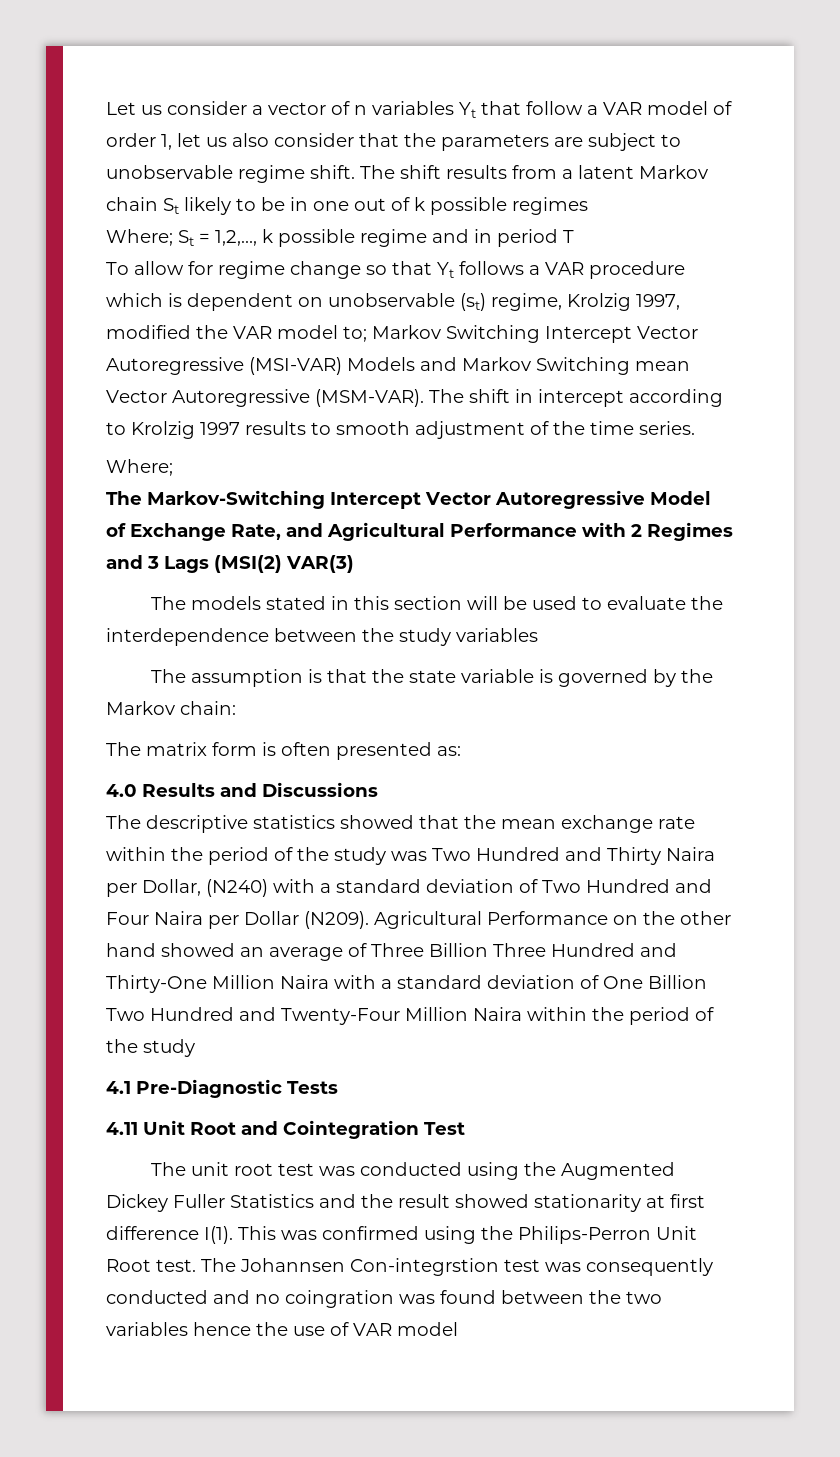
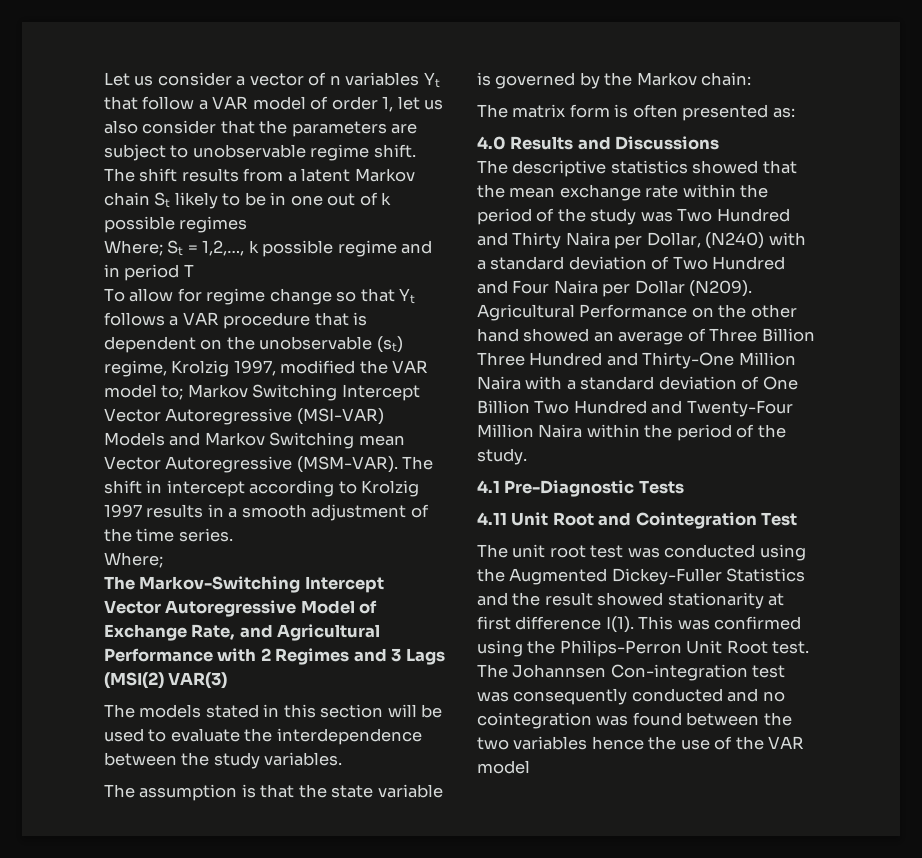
[106,293,163,307] which -> [314,312,349,326] that
(323, 302) none -> [226,336,255,350] the
[311,422,331,435] to -> [207,504,238,518] in a
[456,628,538,642] variables -> [264,752,343,766] variables.
[143,1039,195,1057] study -> [477,448,527,465] study.
[106,1194,225,1212] Dickey Fuller -> [611,568,722,585] Dickey-Fuller
[350,1258,499,1276] Con-integrstion -> [610,664,748,681] Con-integration
[285,1290,394,1308] coingration -> [477,712,592,729] cointegration
(349, 1329) none -> [735,736,764,750] the

